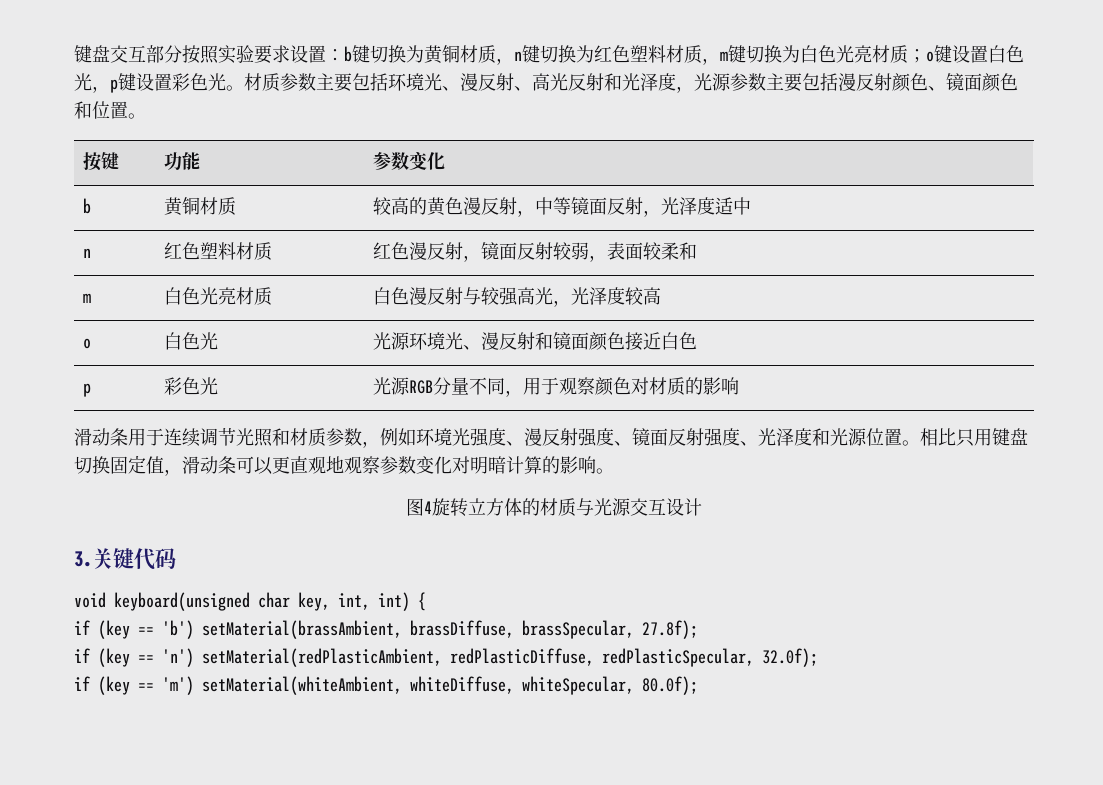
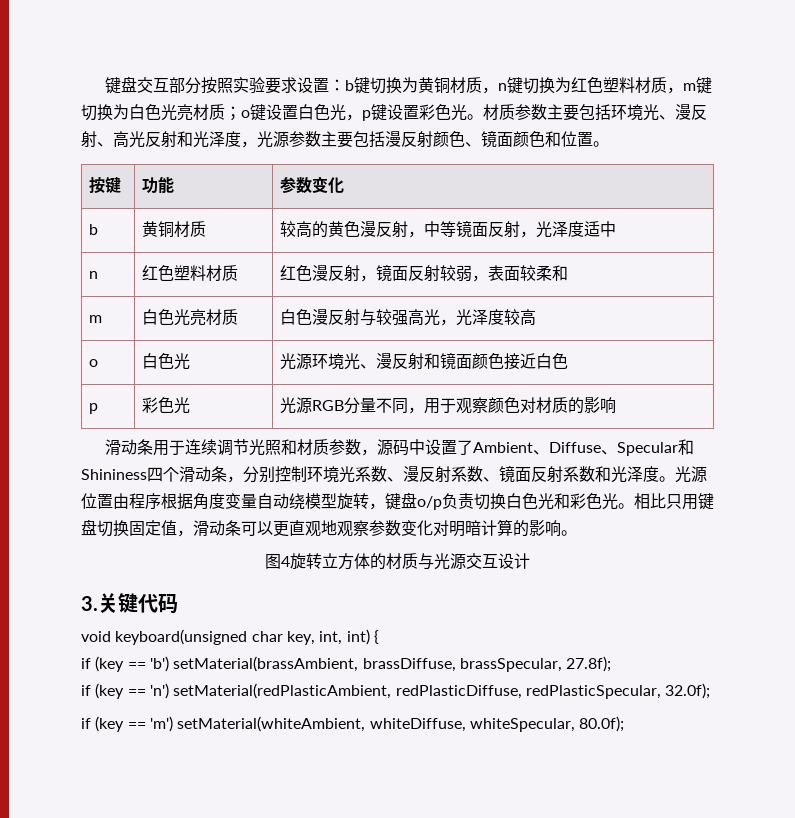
[380,428,614,447] 例如环境光强度、漫反射强度 -> [376,439,694,456] [81,466,483,483] 源码中设置了Ambient、Diffuse、Specular和Shininess四个滑动条，分别控制环境光系数、漫反射系数
[704,428,902,447] 强度、光泽度和光源位置 -> [563,466,707,483] [81,492,618,510] 系数和光泽度。光源位置由程序根据角度变量自动绕模型旋转，键盘o/p负责切换白色光和彩色光

